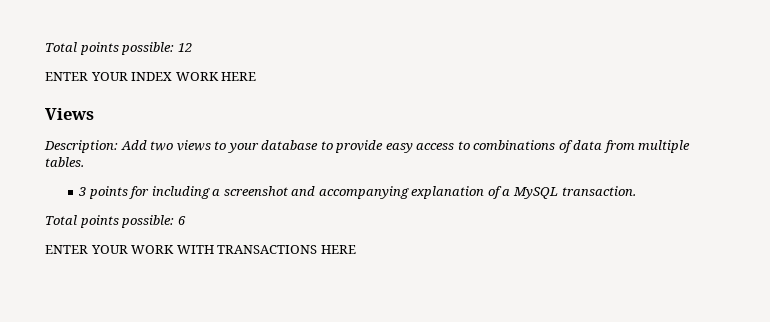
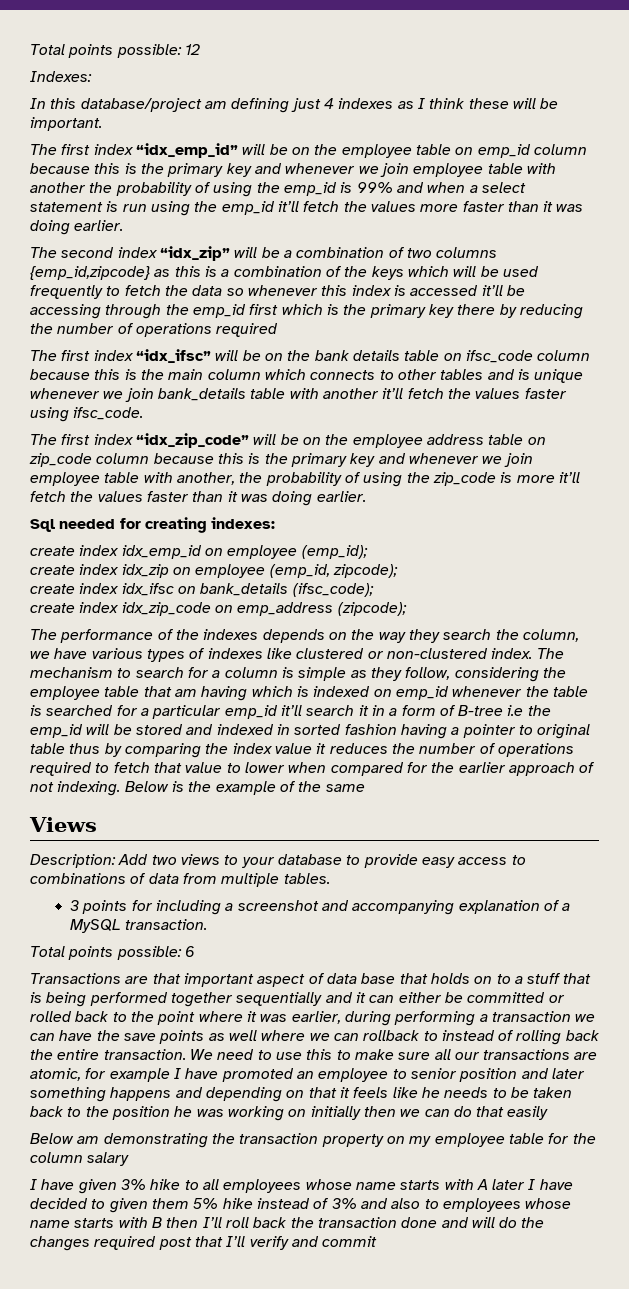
[45,72,257,81] ENTER YOUR INDEX WORK HERE -> [30,71,92,82] [30,98,559,113] [30,117,102,131] [30,143,587,158] [30,163,556,177] [30,182,526,197] [30,201,584,216] [30,220,124,235] [30,246,498,261] [30,266,539,280] [30,285,525,299] [30,304,583,319] [30,323,279,337] [30,349,591,363] [30,369,584,383] [30,388,567,402] [30,407,144,422] [30,433,546,448] [29,453,533,467] [30,472,580,487] [30,491,366,506] [30,517,276,533] [30,545,368,559] [30,564,398,578] [30,583,374,597] [30,602,407,616] [30,629,579,643] [30,648,564,662] [30,667,566,682] [30,686,588,701] [30,705,551,719] [30,724,591,739] [30,743,574,758] [30,762,595,776] [30,781,365,796] Indexes: // In this database/project am defining just 4 indexes as I think these will be important. // The first index “idx_emp_id” will be on the employee table on emp_id column because this is the primary key and whenever we join employee table with another the probability of using the emp_id is 99% and when a select statement is run using the emp_id it’ll fetch the values more faster than it was doing earlier. // The second index “idx_zip” will be a combination of two columns {emp_id,zipcode} as this is a combination of the keys which will be used frequently to fetch the data so whenever this index is accessed it’ll be accessing through the emp_id first which is the primary key there by reducing the number of operations required // The first index “idx_ifsc” will be on the bank details table on ifsc_code column because this is the main column which connects to other tables and is unique whenever we join bank_details table with another it’ll fetch the values faster using ifsc_code. // The first index “idx_zip_code” will be on the employee address table on zip_code column because this is the primary key and whenever we join employee table with another, the probability of using the zip_code is more it’ll fetch the values faster than it was doing earlier. // Sql needed for creating indexes: // create index idx_emp_id on employee (emp_id); // create index idx_zip on employee (emp_id, zipcode); // create index idx_ifsc on bank_details (ifsc_code); // create index idx_zip_code on emp_address (zipcode); // The performance of the indexes depends on the way they search the column, we have various types of indexes like clustered or non-clustered index. The mechanism to search for a column is simple as they follow, considering the employee table that am having which is indexed on emp_id whenever the table is searched for a particular emp_id it’ll search it in a form of B-tree i.e the emp_id will be stored and indexed in sorted fashion having a pointer to original table thus by comparing the index value it reduces the number of operations required to fetch that value to lower when compared for the earlier approach of not indexing. Below is the example of the same
[45,245,356,254] ENTER YOUR WORK WITH TRANSACTIONS HERE -> [30,973,592,987] [30,992,565,1007] [30,1011,596,1026] [30,1030,599,1045] [30,1049,598,1060] [30,1068,585,1082] [30,1087,573,1102] [30,1106,549,1121] [30,1133,596,1148] [30,1152,130,1166] [30,1179,573,1194] [30,1198,572,1213] [30,1217,545,1228] [30,1236,378,1251] Transactions are that important aspect of data base that holds on to a stuff that is being performed together sequentially and it can either be committed or rolled back to the point where it was earlier, during performing a transaction we can have the save points as well where we can rollback to instead of rolling back the entire transaction. We need to use this to make sure all our transactions are atomic, for example I have promoted an employee to senior position and later something happens and depending on that it feels like he needs to be taken back to the position he was working on initially then we can do that easily // Below am demonstrating the transaction property on my employee table for the column salary // I have given 3% hike to all employees whose name starts with A later I have decided to given them 5% hike instead of 3% and also to employees whose name starts with B then I’ll roll back the transaction done and will do the changes required post that I’ll verify and commit

